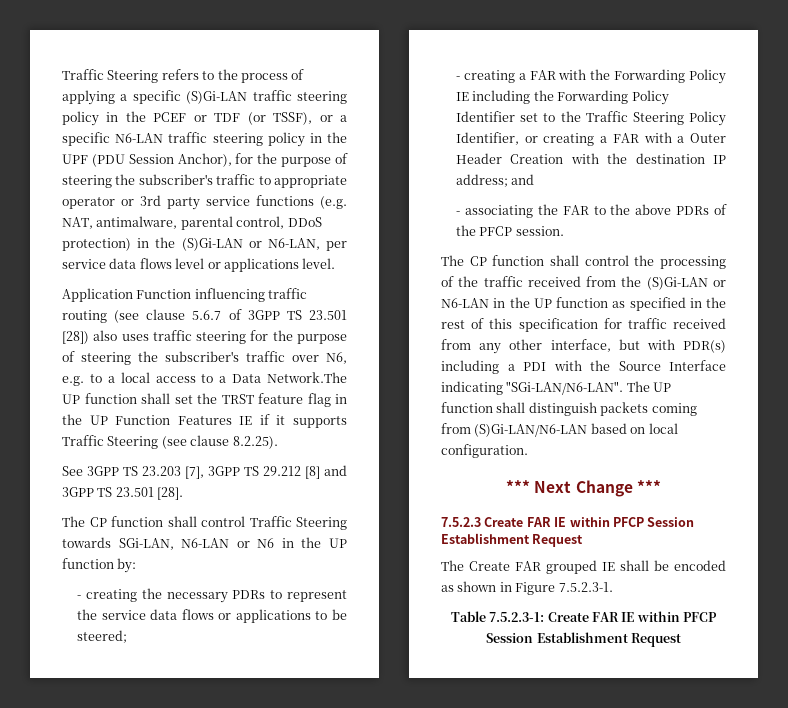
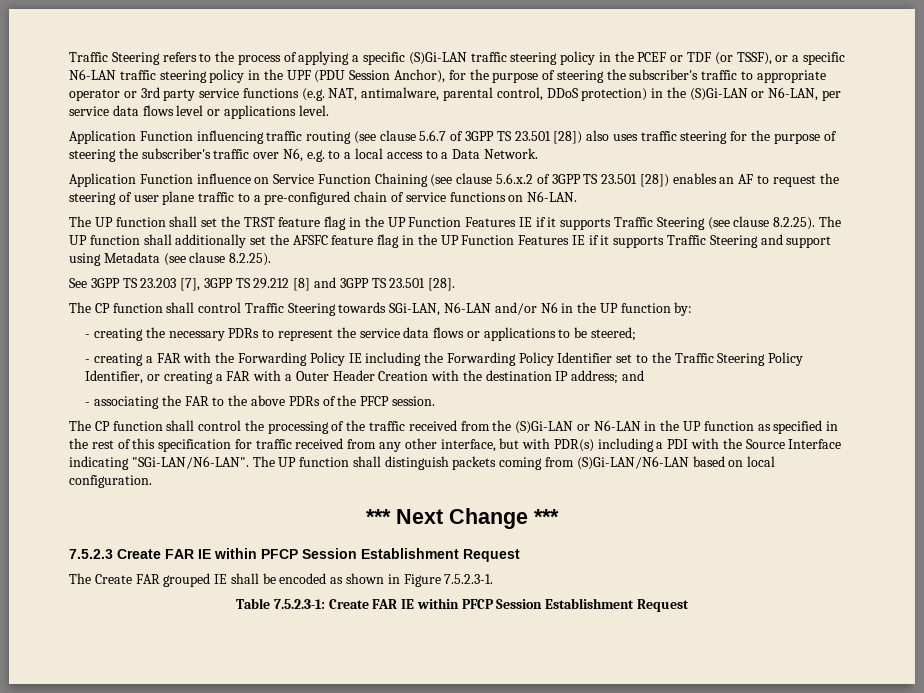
[267,372,347,383] Network.The -> [483,148,538,159] [69,173,839,187] [69,191,578,205] [69,216,91,227] Network. // Application Function influence on Service Function Chaining (see clause 5.6.x.2 of 3GPP TS 23.501 [28]) enables an AF to request the steering of user plane traffic to a pre-configured chain of service functions on N6-LAN. // The
(278, 442) none -> [818,216,841,227] [69,234,832,248] [69,252,272,266] The UP function shall additionally set the AFSFC feature flag in the UP Function Features IE if it supports Traffic Steering and support using Metadata (see clause 8.2.25).
[236,541,250,548] or -> [494,302,537,315] and/or

